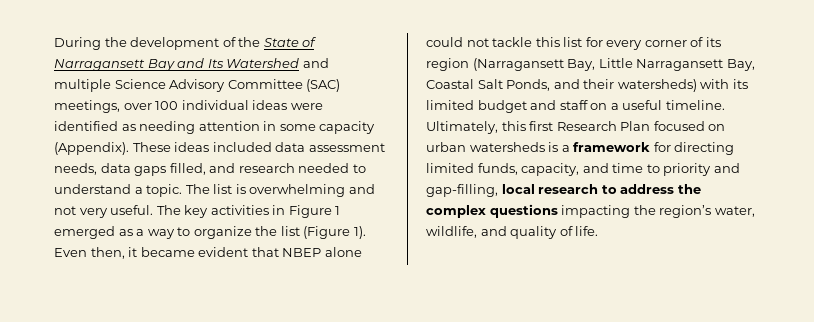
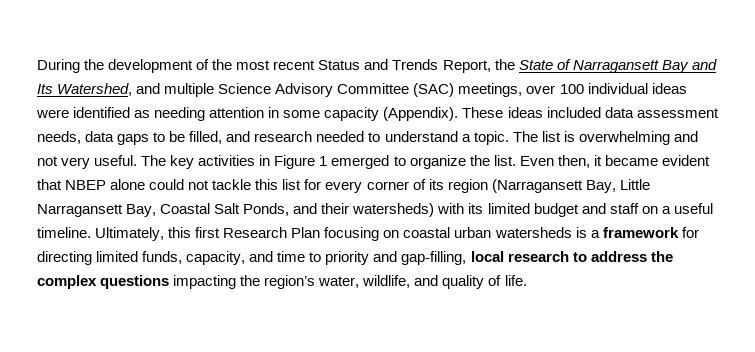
(261, 42) none -> [236,59,515,73] most recent Status and Trends Report, the
[226,58,300,68] Watershed -> [57,83,133,96] Watershed,
(167, 171) none -> [153,131,186,142] to be
[118,226,366,239] as a way to organize the list (Figure 1). -> [393,155,516,169] to organize the list.
[653,121,726,131] focused on -> [324,227,451,241] focusing on coastal

